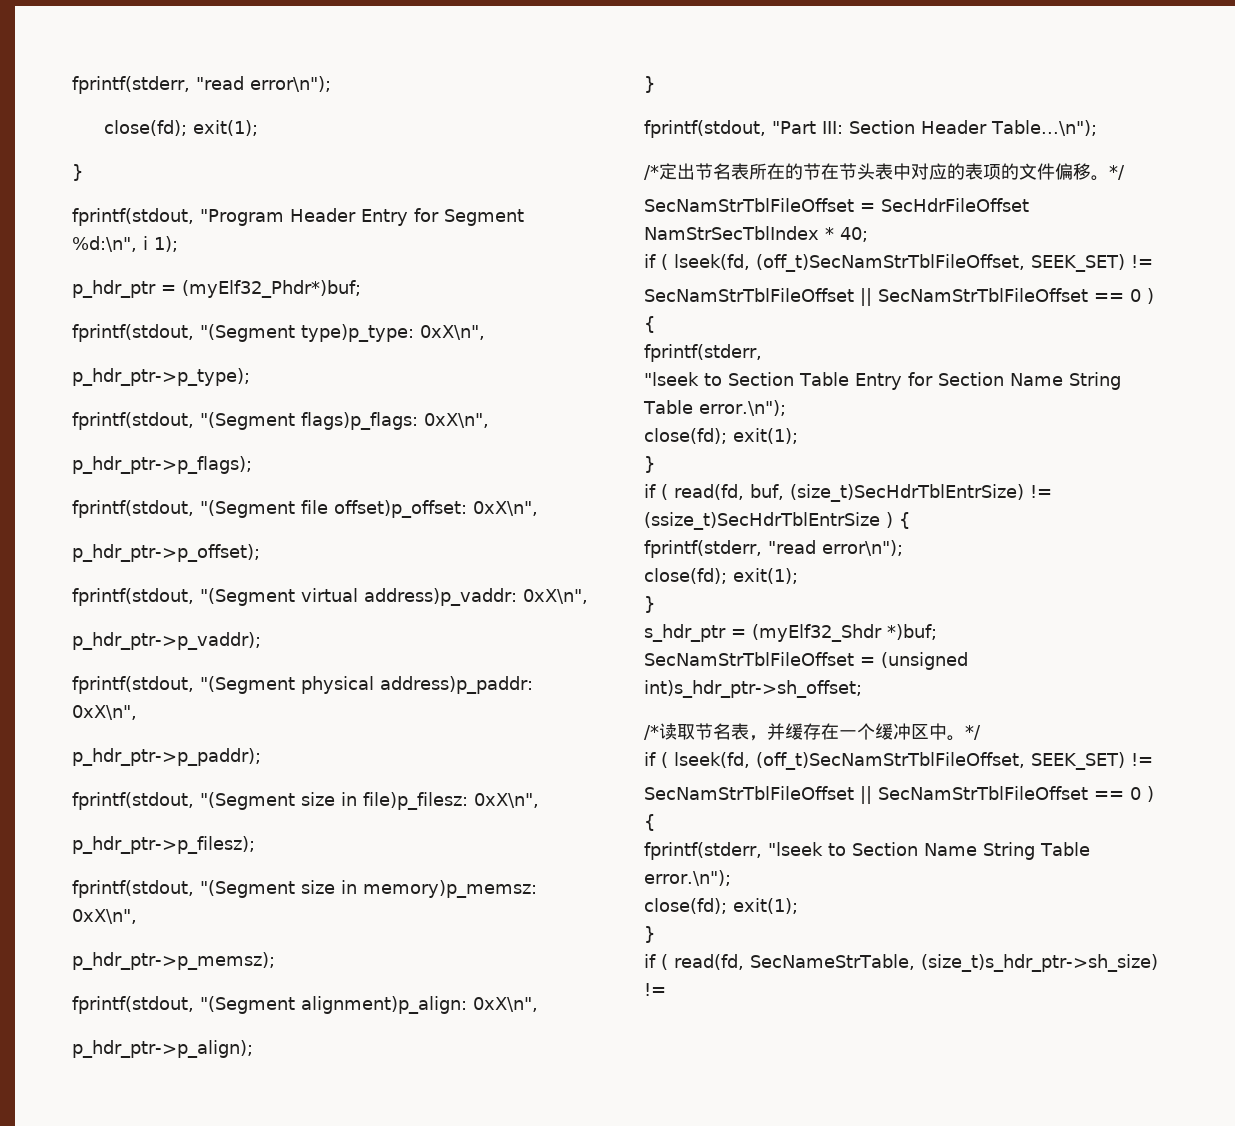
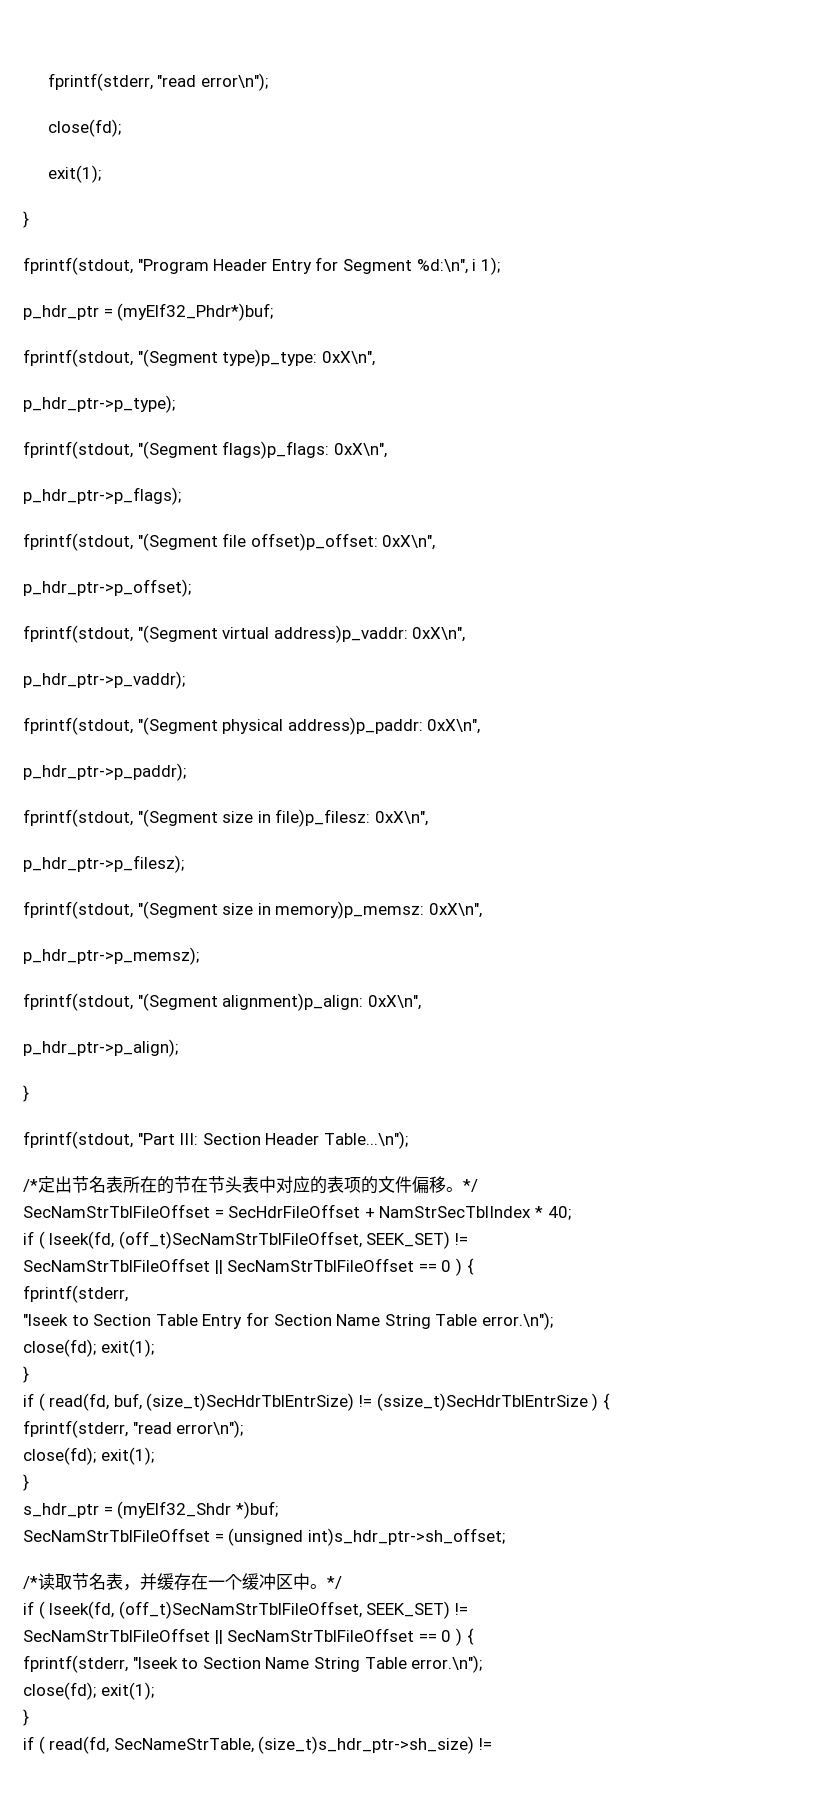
[72,76,331,94] [103,120,187,136] fprintf(stderr, "read error\n"); // close(fd); -> [47,73,268,91] [47,119,121,137] fprintf(stderr, "read error\n"); // close(fd); //
(1029, 205) none -> [364,1208,375,1218] +

